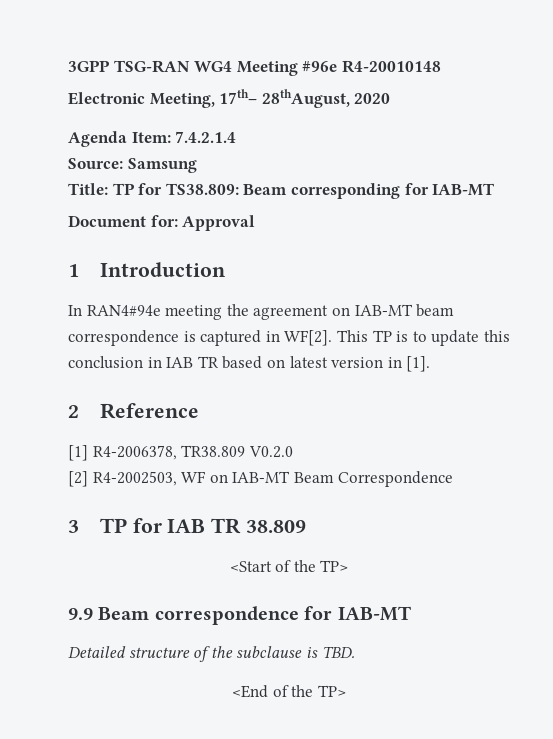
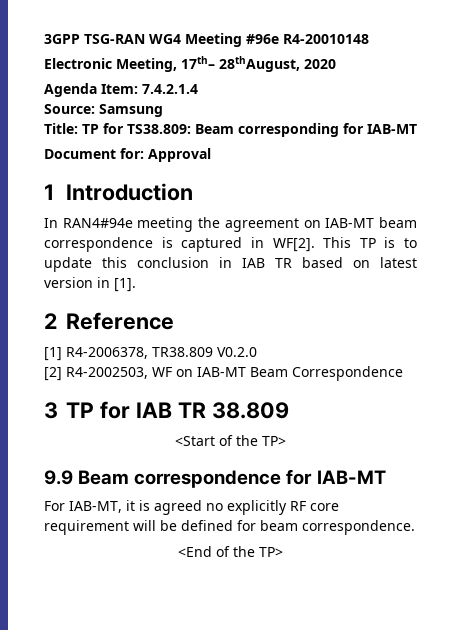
[68,646,355,662] Detailed structure of the subclause is TBD. -> [44,500,339,515] [44,520,415,535] For IAB-MT, it is agreed no explicitly RF core requirement will be defined for beam correspondence.

